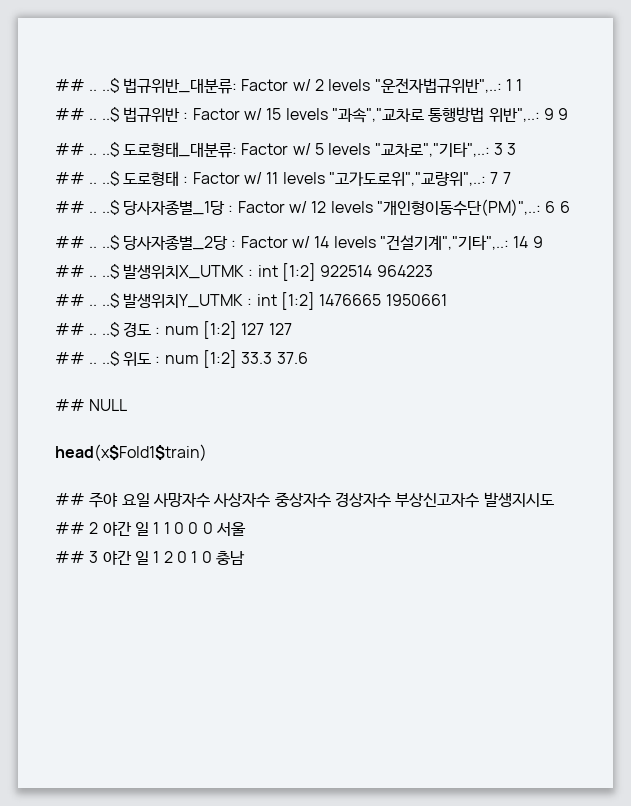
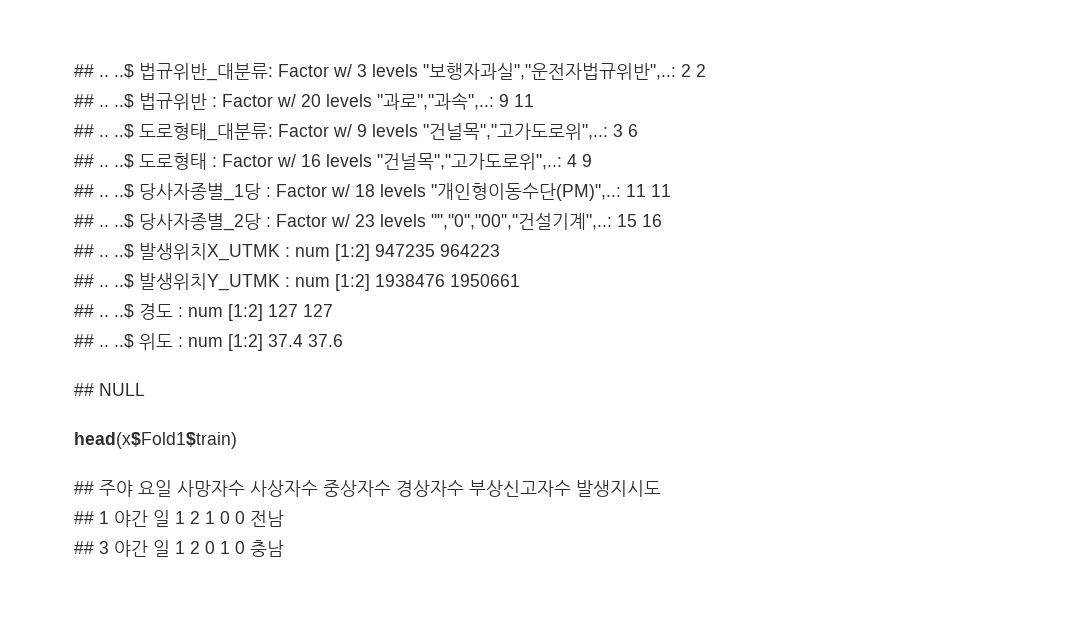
[314,78,523,93] 2 levels "운전자법규위반",..: 1 1 -> [357,63,706,80] 3 levels "보행자과실","운전자법규위반",..: 2 2
[266,107,569,123] 15 levels "과속","교차로 통행방법 위반",..: 9 9 -> [301,92,534,110] 20 levels "과로","과속",..: 9 11
[314,142,517,157] 5 levels "교차로","기타",..: 3 3 -> [357,123,638,140] 9 levels "건널목","고가도로위",..: 3 6
[266,172,511,186] 11 levels "고가도로위","교량위",..: 7 7 -> [301,153,592,170] 16 levels "건널목","고가도로위",..: 4 9
[311,201,327,213] 12 -> [355,184,375,197] 18
[545,201,570,213] 6 6 -> [626,184,671,197] 11 11
[314,235,543,250] 14 levels "건설기계","기타",..: 14 9 -> [355,213,662,230] 23 levels "","0","00","건설기계",..: 15 16
[257,263,373,281] int [1:2] 922514 -> [295,244,435,261] num [1:2] 947235
[256,292,382,310] int [1:2] 1476665 -> [295,274,445,291] num [1:2] 1938476
[241,352,273,364] 33.3 -> [268,334,303,347] 37.4
[89,521,160,536] 2 야간 일 1 -> [99,510,200,527] 1 야간 일 1 2
[202,522,246,536] 0 서울 -> [250,510,284,527] 전남

